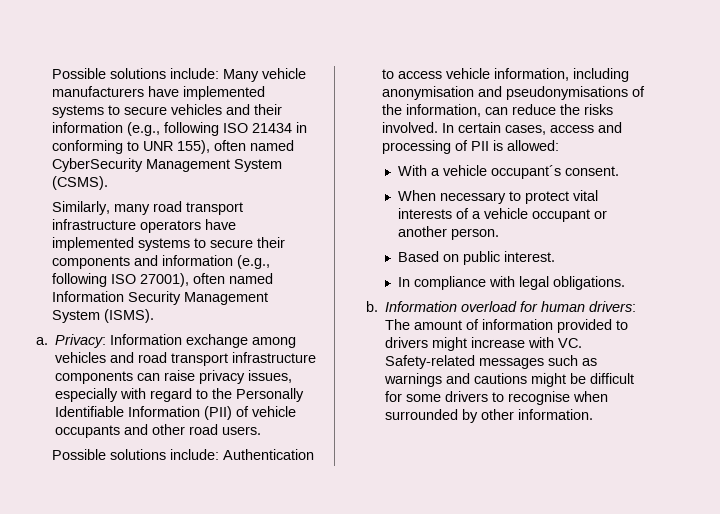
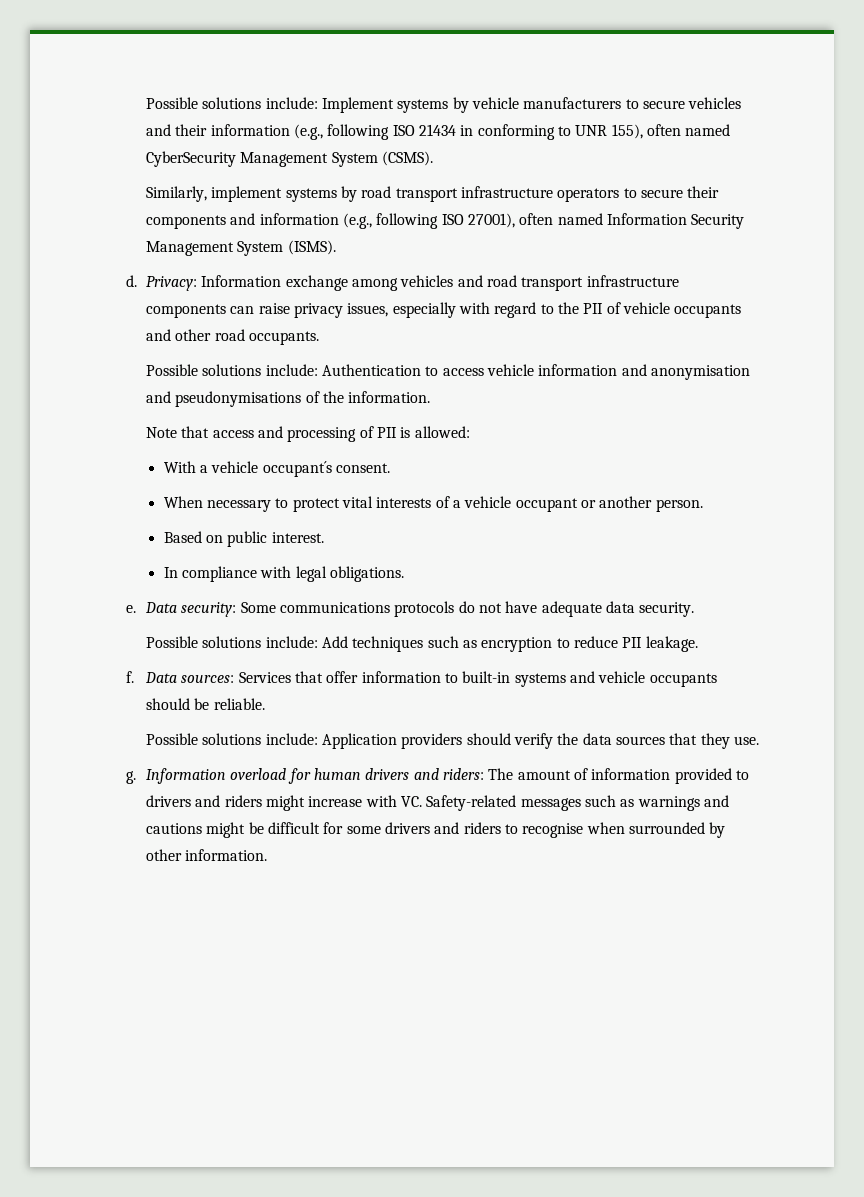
[52,68,307,82] [52,86,266,100] [52,105,105,118] Possible solutions include: Many vehicle manufacturers have implemented systems -> [146,97,622,113] Possible solutions include: Implement systems by vehicle manufacturers
[114,204,151,215] many -> [211,186,358,202] implement systems by
[205,219,237,230] [52,237,191,251] have implemented systems -> (620, 195) none
[35,337,48,345] a. -> [125,275,137,287] d.
[235,388,304,402] [54,406,232,420] Personally Identifiable Information (PII) -> [583,303,604,314] PII
[221,426,261,435] users. -> [249,331,320,345] occupants.
[494,68,630,82] information, including -> [538,364,647,376] information and
[406,104,614,117] [382,122,547,135] information, can reduce the risks involved. In certain cases, -> [348,391,431,403] [146,426,210,438] information. // Note that
[365,301,378,312] b. -> [125,601,695,617] [146,636,698,652] [125,671,717,687] [146,698,265,710] [146,733,759,749] [125,771,136,784] e. Data security: Some communications protocols do not have adequate data security. // Possible solutions include: Add techniques such as encryption to reduce PII leakage. // f. Data sources: Services that offer information to built-in systems and vehicle occupants should be reliable. // Possible solutions include: Application providers should verify the data sources that they use. // g.
[588,301,636,312] drivers: -> [365,768,485,780] drivers and riders:
(428, 342) none -> [195,795,262,807] and riders
(488, 396) none -> [434,822,501,834] and riders

